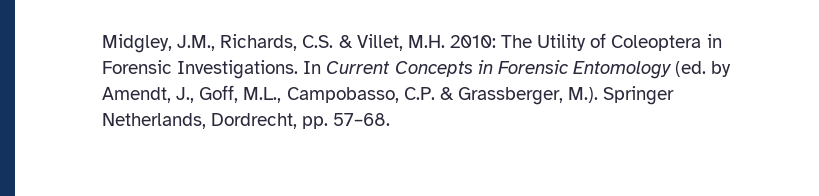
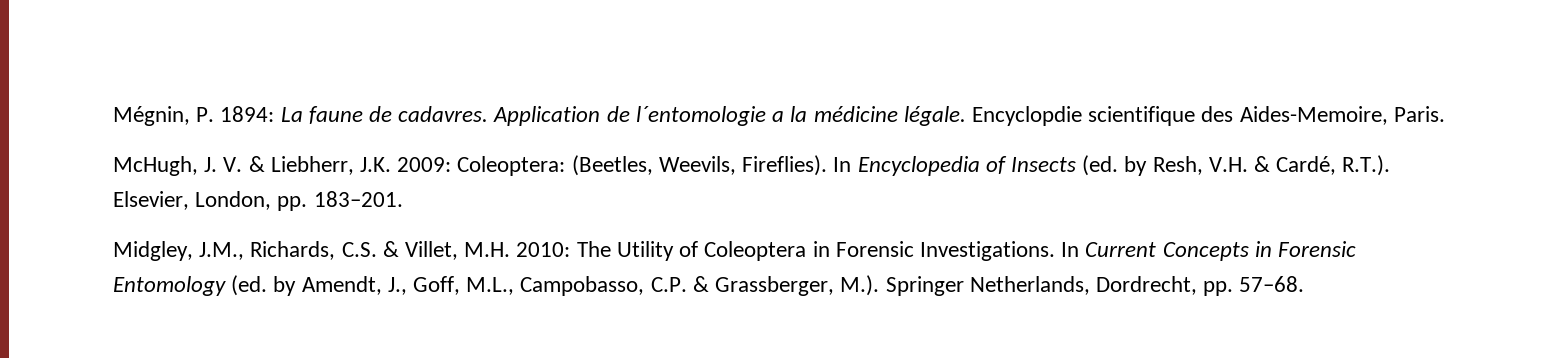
(102, 43) none -> [113,106,1445,126] [113,155,1391,176] [113,191,403,211] Mégnin, P. 1894: La faune de cadavres. Application de l´entomologie a la médicine légale. Encyclopdie scientifique des Aides-Memoire, Paris. // McHugh, J. V. & Liebherr, J.K. 2009: Coleoptera: (Beetles, Weevils, Fireflies). In Encyclopedia of Insects (ed. by Resh, V.H. & Cardé, R.T.). Elsevier, London, pp. 183–201. //

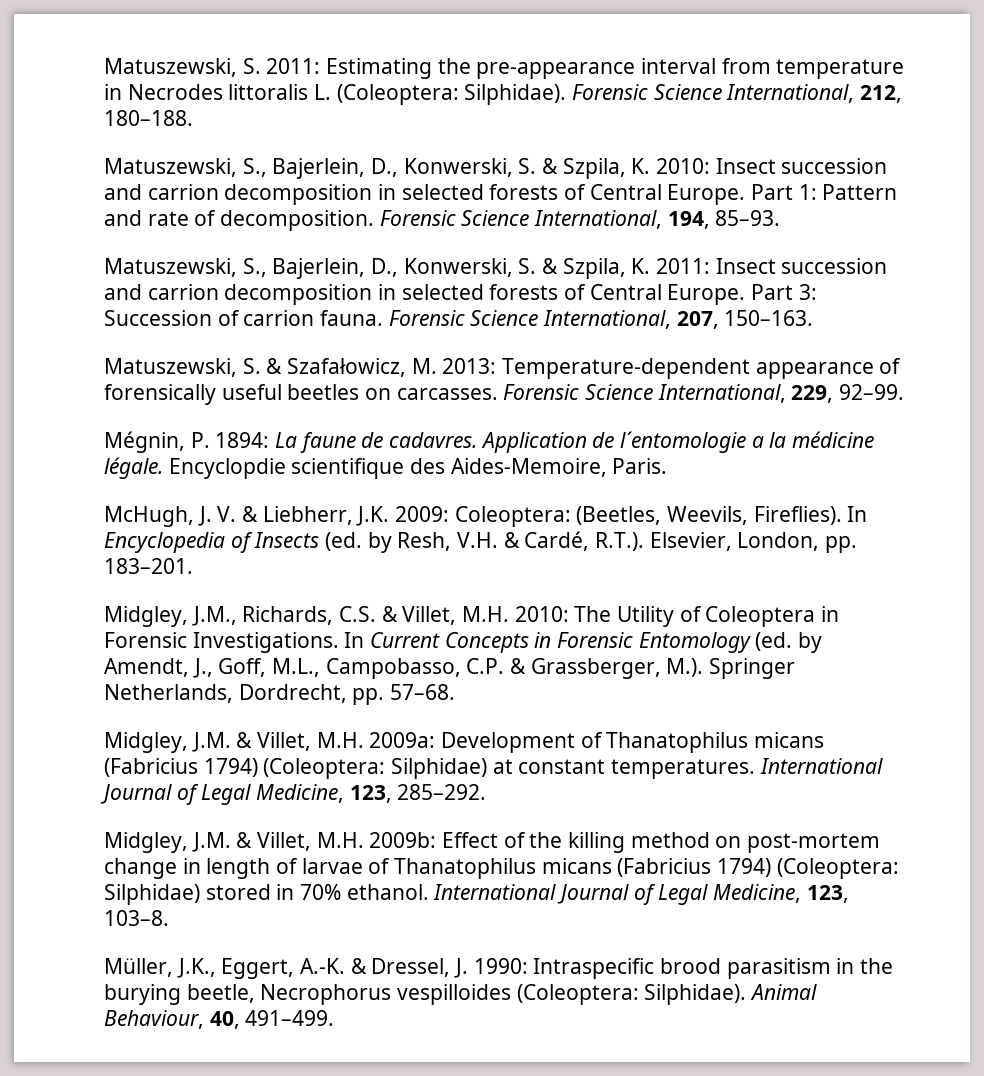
(113, 116) none -> [104,58,905,79] [104,84,903,105] [104,110,193,126] [104,158,888,179] [104,184,898,205] [104,210,781,231] [104,258,888,279] [104,284,817,305] [104,310,814,329] [104,358,902,379] [104,384,905,405] Matuszewski, S. 2011: Estimating the pre-appearance interval from temperature in Necrodes littoralis L. (Coleoptera: Silphidae). Forensic Science International, 212, 180–188. // Matuszewski, S., Bajerlein, D., Konwerski, S. & Szpila, K. 2010: Insect succession and carrion decomposition in selected forests of Central Europe. Part 1: Pattern and rate of decomposition. Forensic Science International, 194, 85–93. // Matuszewski, S., Bajerlein, D., Konwerski, S. & Szpila, K. 2011: Insect succession and carrion decomposition in selected forests of Central Europe. Part 3: Succession of carrion fauna. Forensic Science International, 207, 150–163. // Matuszewski, S. & Szafałowicz, M. 2013: Temperature-dependent appearance of forensically useful beetles on carcasses. Forensic Science International, 229, 92–99. //
(1305, 284) none -> [104,732,825,753] [104,758,883,779] [100,784,487,805] [104,832,881,853] [104,858,899,879] [104,884,849,905] [104,910,169,926] [104,958,894,979] [104,984,818,1005] [104,1010,335,1029] // Midgley, J.M. & Villet, M.H. 2009a: Development of Thanatophilus micans (Fabricius 1794) (Coleoptera: Silphidae) at constant temperatures. International Journal of Legal Medicine, 123, 285–292. // Midgley, J.M. & Villet, M.H. 2009b: Effect of the killing method on post-mortem change in length of larvae of Thanatophilus micans (Fabricius 1794) (Coleoptera: Silphidae) stored in 70% ethanol. International Journal of Legal Medicine, 123, 103–8. // Müller, J.K., Eggert, A.-K. & Dressel, J. 1990: Intraspecific brood parasitism in the burying beetle, Necrophorus vespilloides (Coleoptera: Silphidae). Animal Behaviour, 40, 491–499.

